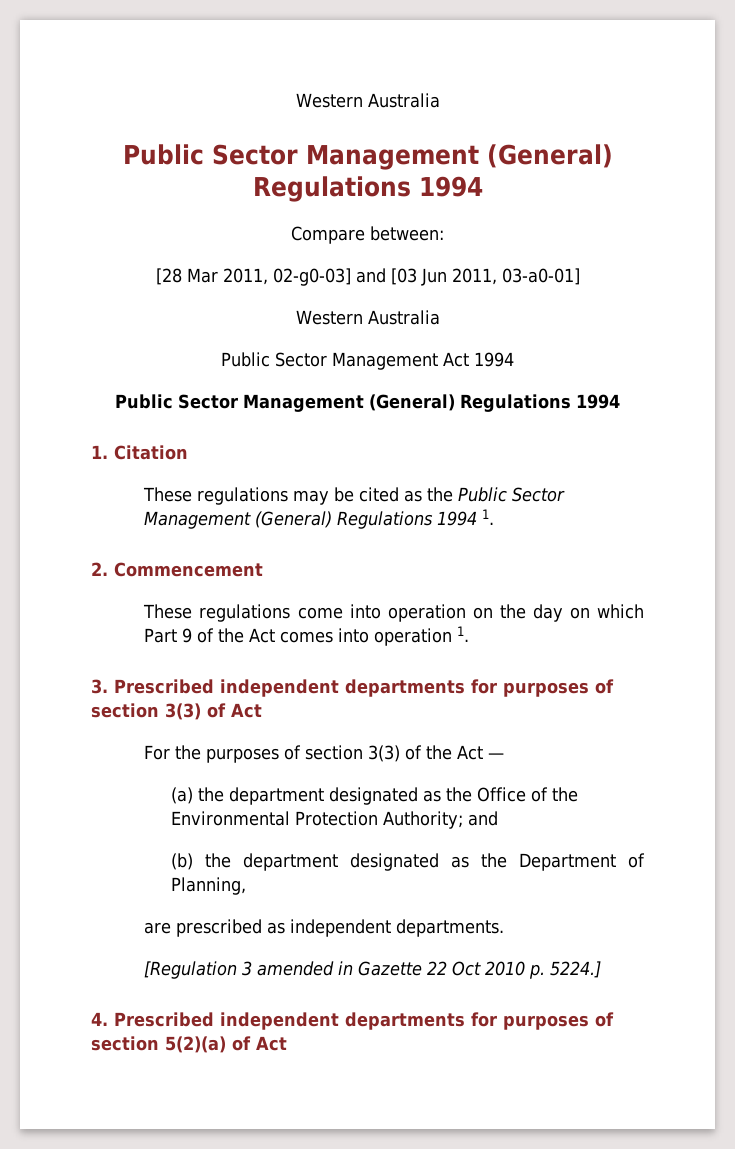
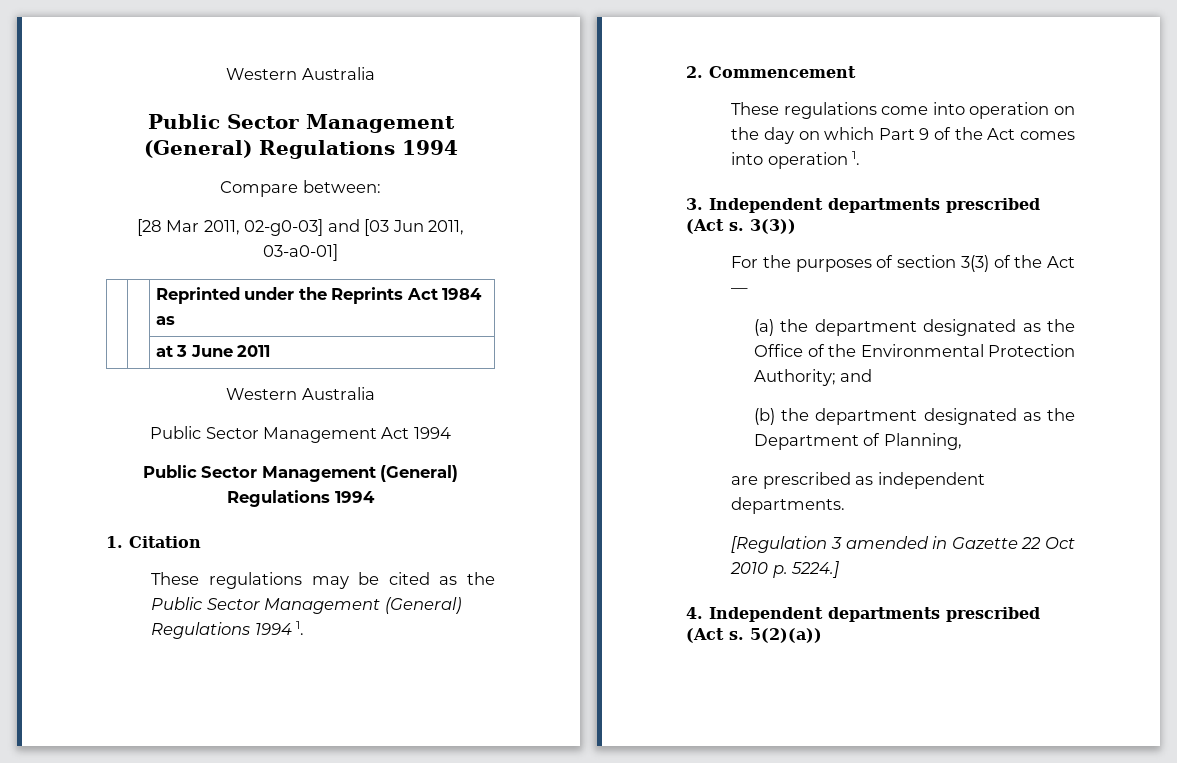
(580, 276) none -> [155,287,483,304] [155,316,175,325] [155,345,271,357] // | | Reprinted under the Reprints Act 1984 as // | | at 3 June 2011
[114,679,614,697] [91,703,262,720] Prescribed independent departments for purposes of section 3(3) of Act -> [709,198,1040,213] [686,219,796,234] Independent departments prescribed (Act s. 3(3))
[114,1012,614,1030] [91,1036,287,1053] Prescribed independent departments for purposes of section 5(2)(a) of Act -> [709,607,1040,622] [686,628,822,643] Independent departments prescribed (Act s. 5(2)(a))

